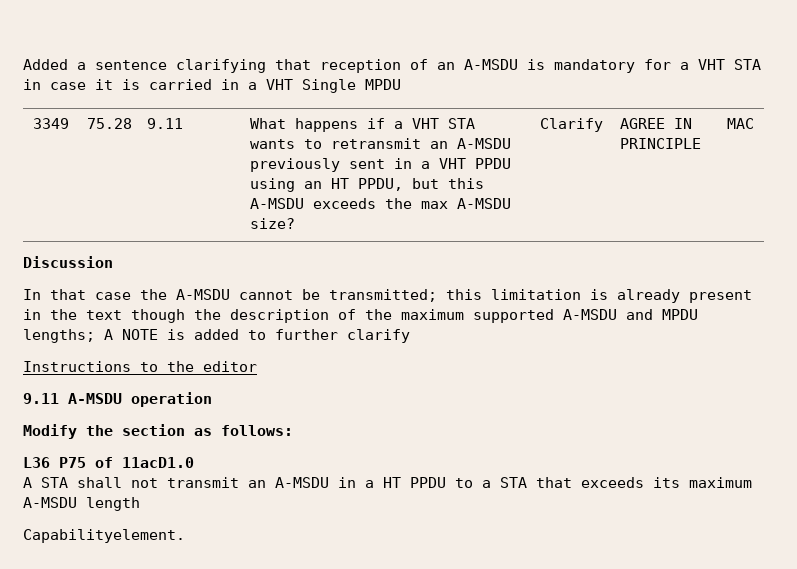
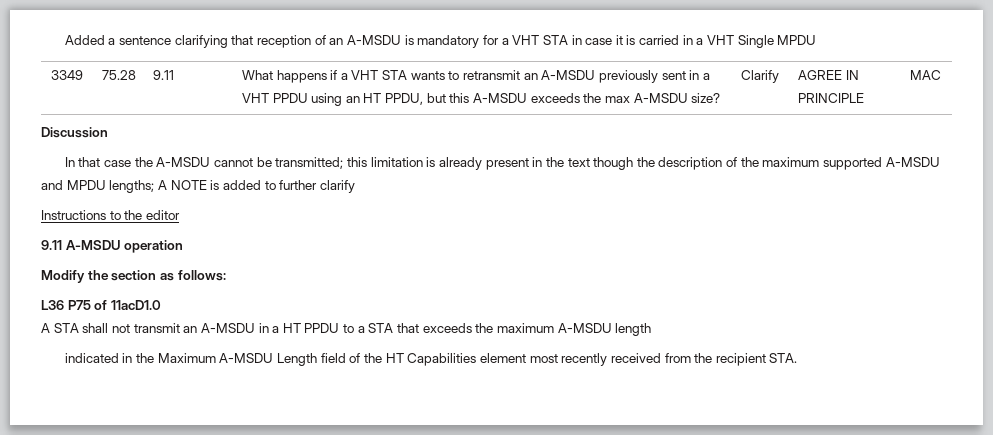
[653,477,680,488] its -> [475,323,494,333] the
[23,529,185,543] Capabilityelement. -> [64,353,798,366] indicated in the Maximum A-MSDU Length field of the HT Capabilities element most recently received from the recipient STA.

